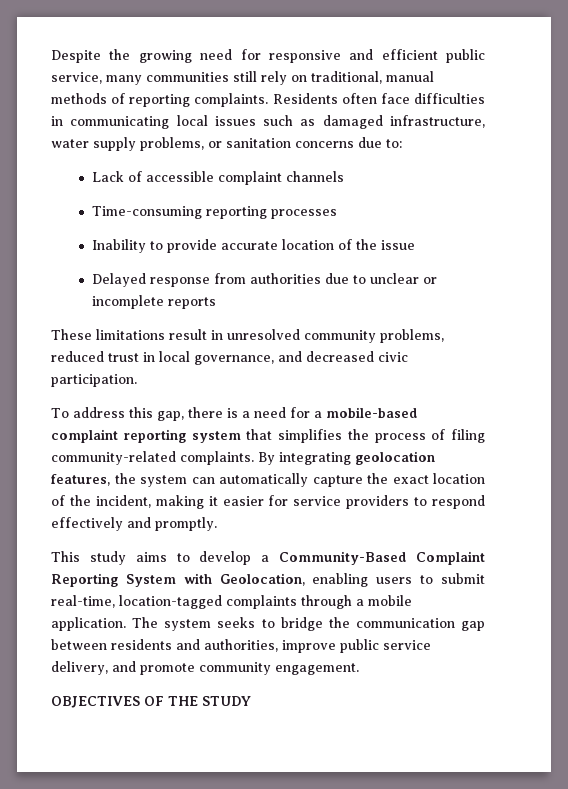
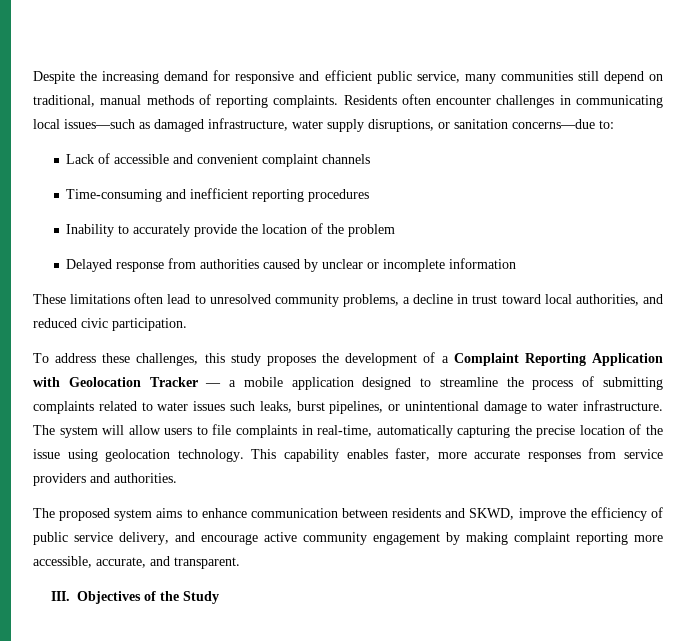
[138,49,233,63] growing need -> [102,71,209,84] increasing demand
[261,71,287,85] rely -> [603,71,644,84] depend
[380,93,486,104] face difficulties -> [436,95,555,108] encounter challenges
[214,115,294,126] issues such -> [64,119,135,129] issues—such
[140,137,204,151] problems, -> [368,119,434,132] disruptions,
[295,137,382,148] concerns due -> [512,119,595,129] concerns—due
(214, 176) none -> [173,154,259,164] and convenient
[205,206,337,219] reporting processes -> [166,188,370,202] and inefficient reporting procedures
[166,239,415,253] provide accurate location of the issue -> [133,223,396,237] accurately provide the location of the problem
[324,273,366,284] due to -> [263,259,319,272] caused by
[167,297,216,309] reports -> [449,258,517,269] information
[169,329,444,343] [51,351,408,365] [51,374,137,387] [51,407,417,421] [51,429,485,443] [51,451,435,465] [51,473,485,487] [51,495,485,509] [51,517,217,531] [51,551,485,565] [51,573,485,587] [51,595,412,609] [51,617,485,631] [51,639,431,653] [51,661,359,675] [51,696,251,708] result in unresolved community problems, reduced trust in local governance, and decreased civic participation. // To address this gap, there is a need for a mobile-based complaint reporting system that simplifies the process of filing community-related complaints. By integrating geolocation features, the system can automatically capture the exact location of the incident, making it easier for service providers to respond effectively and promptly. // This study aims to develop a Community-Based Complaint Reporting System with Geolocation, enabling users to submit real-time, location-tagged complaints through a mobile application. The system seeks to bridge the communication gap between residents and authorities, improve public service delivery, and promote community engagement. // OBJECTIVES OF THE STUDY -> [134,293,663,307] [33,318,187,331] [33,352,663,366] [33,376,663,390] [33,400,663,414] [33,424,663,438] [33,448,663,462] [33,473,177,486] [33,507,663,521] [33,532,663,545] [33,556,240,569] [50,591,219,604] often lead to unresolved community problems, a decline in trust toward local authorities, and reduced civic participation. // To address these challenges, this study proposes the development of a Complaint Reporting Application with Geolocation Tracker — a mobile application designed to streamline the process of submitting complaints related to water issues such leaks, burst pipelines, or unintentional damage to water infrastructure. The system will allow users to file complaints in real-time, automatically capturing the precise location of the issue using geolocation technology. This capability enables faster, more accurate responses from service providers and authorities. // The proposed system aims to enhance communication between residents and SKWD, improve the efficiency of public service delivery, and encourage active community engagement by making complaint reporting more accessible, accurate, and transparent. // III. Objectives of the Study

